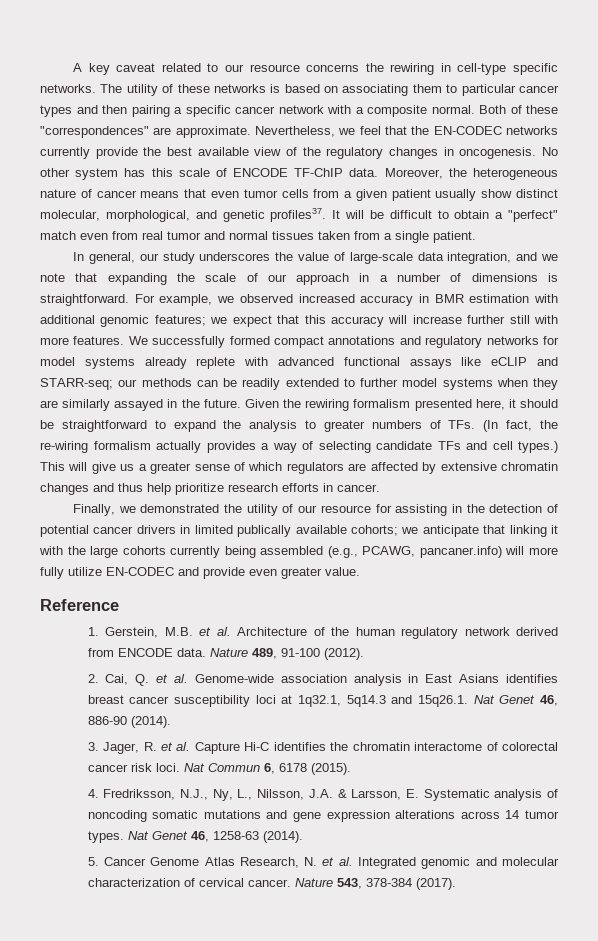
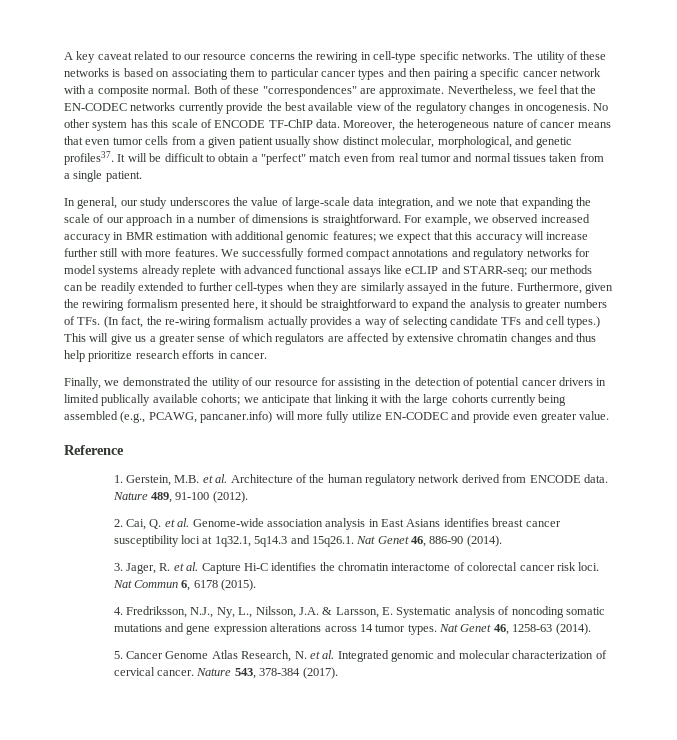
[402,378,493,390] model systems -> [235,282,284,294] cell-types
[244,399,279,408] Given -> [516,282,613,294] Furthermore, given

